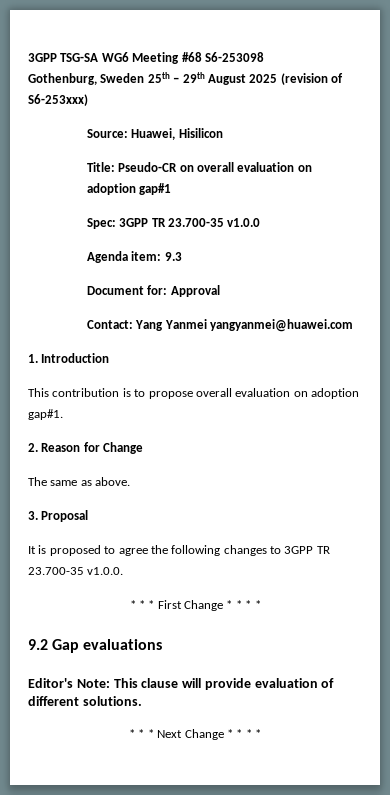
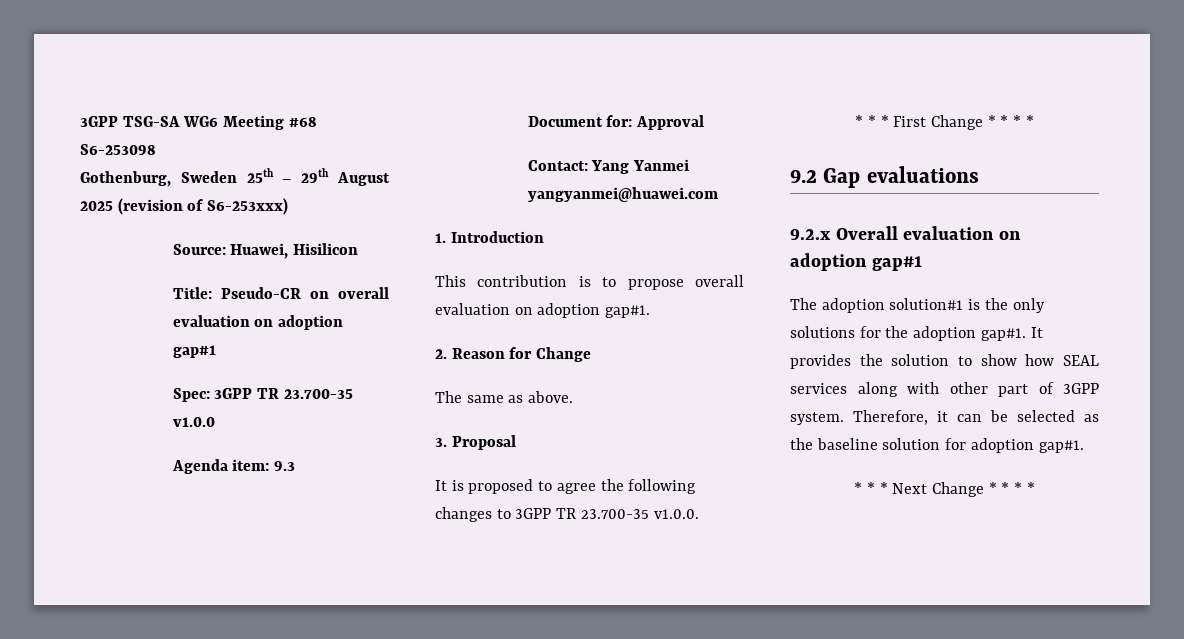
[28,678,335,690] [28,696,142,706] Editor's Note: This clause will provide evaluation of different solutions. -> [790,226,1021,240] [790,253,922,271] [790,298,1045,313] [790,326,1043,341] [790,354,1099,369] [790,382,1099,397] [790,410,1099,425] [790,438,1084,453] 9.2.x Overall evaluation on adoption gap#1 // The adoption solution#1 is the only solutions for the adoption gap#1. It provides the solution to show how SEAL services along with other part of 3GPP system. Therefore, it can be selected as the baseline solution for adoption gap#1.

